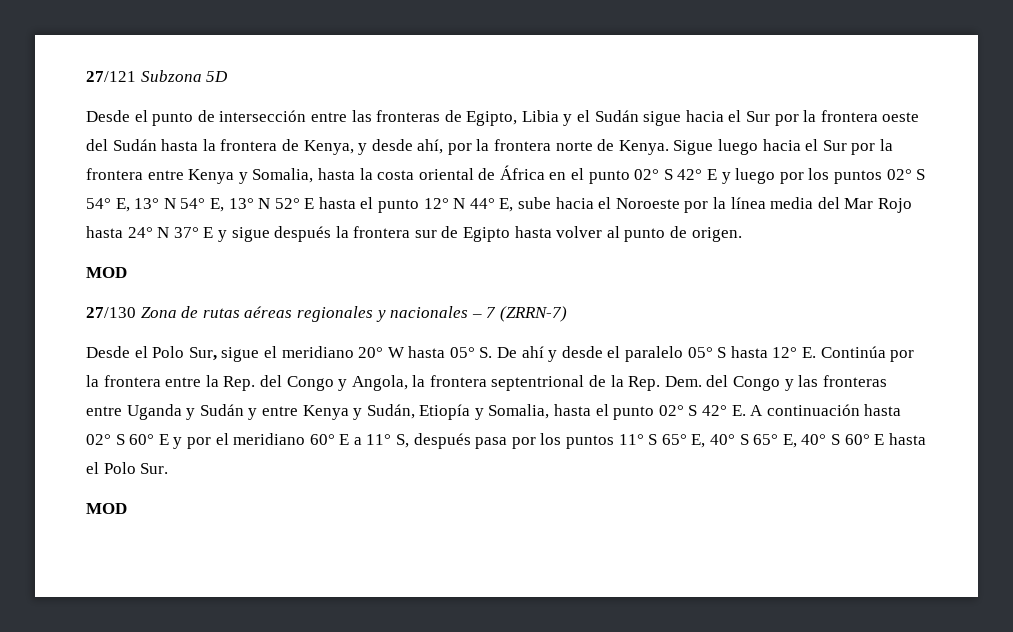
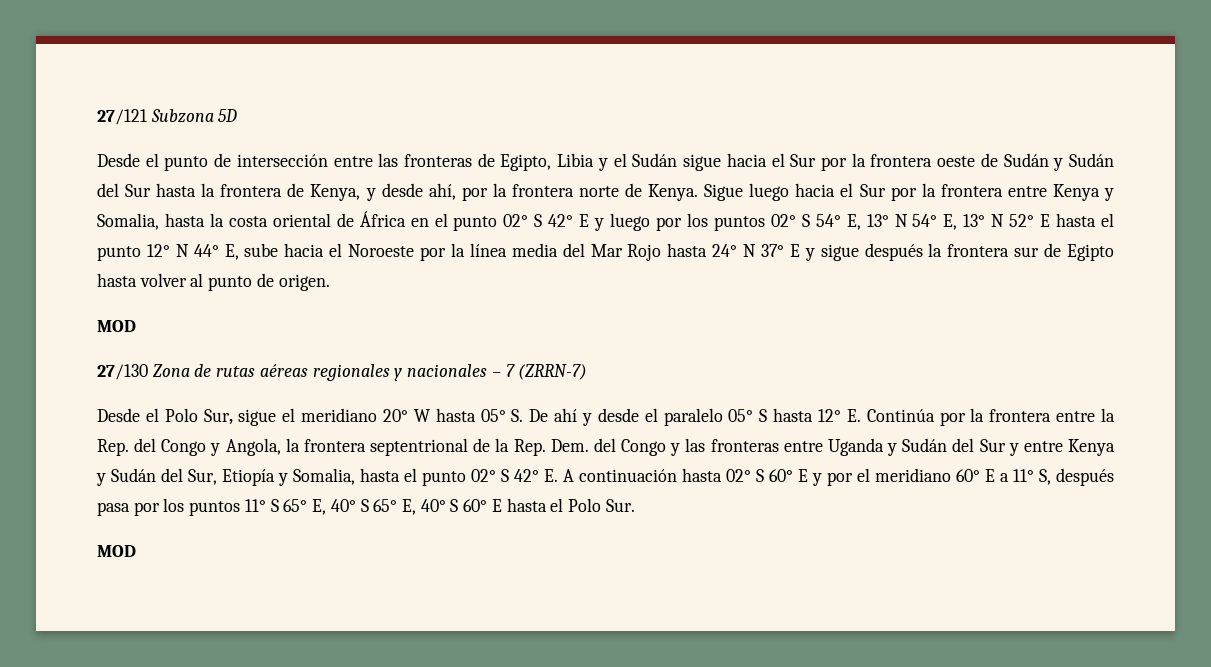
[86,139,157,151] del Sudán -> [980,153,1115,171] [97,183,152,197] de Sudán y Sudán del Sur
(244, 410) none -> [952,438,1006,452] del Sur
[366,404,415,419] Sudán, -> [111,468,217,485] Sudán del Sur,

